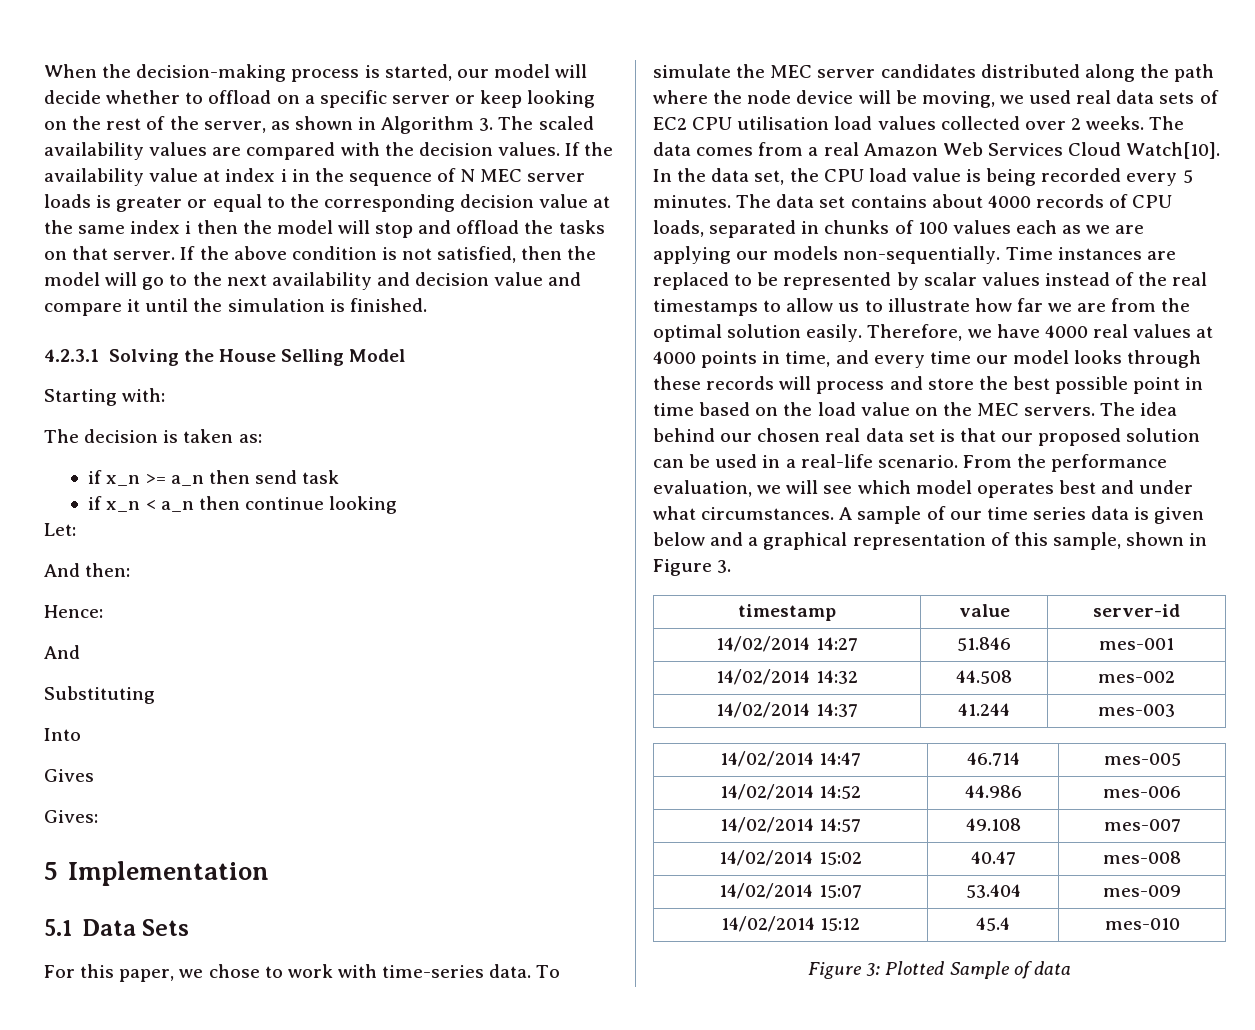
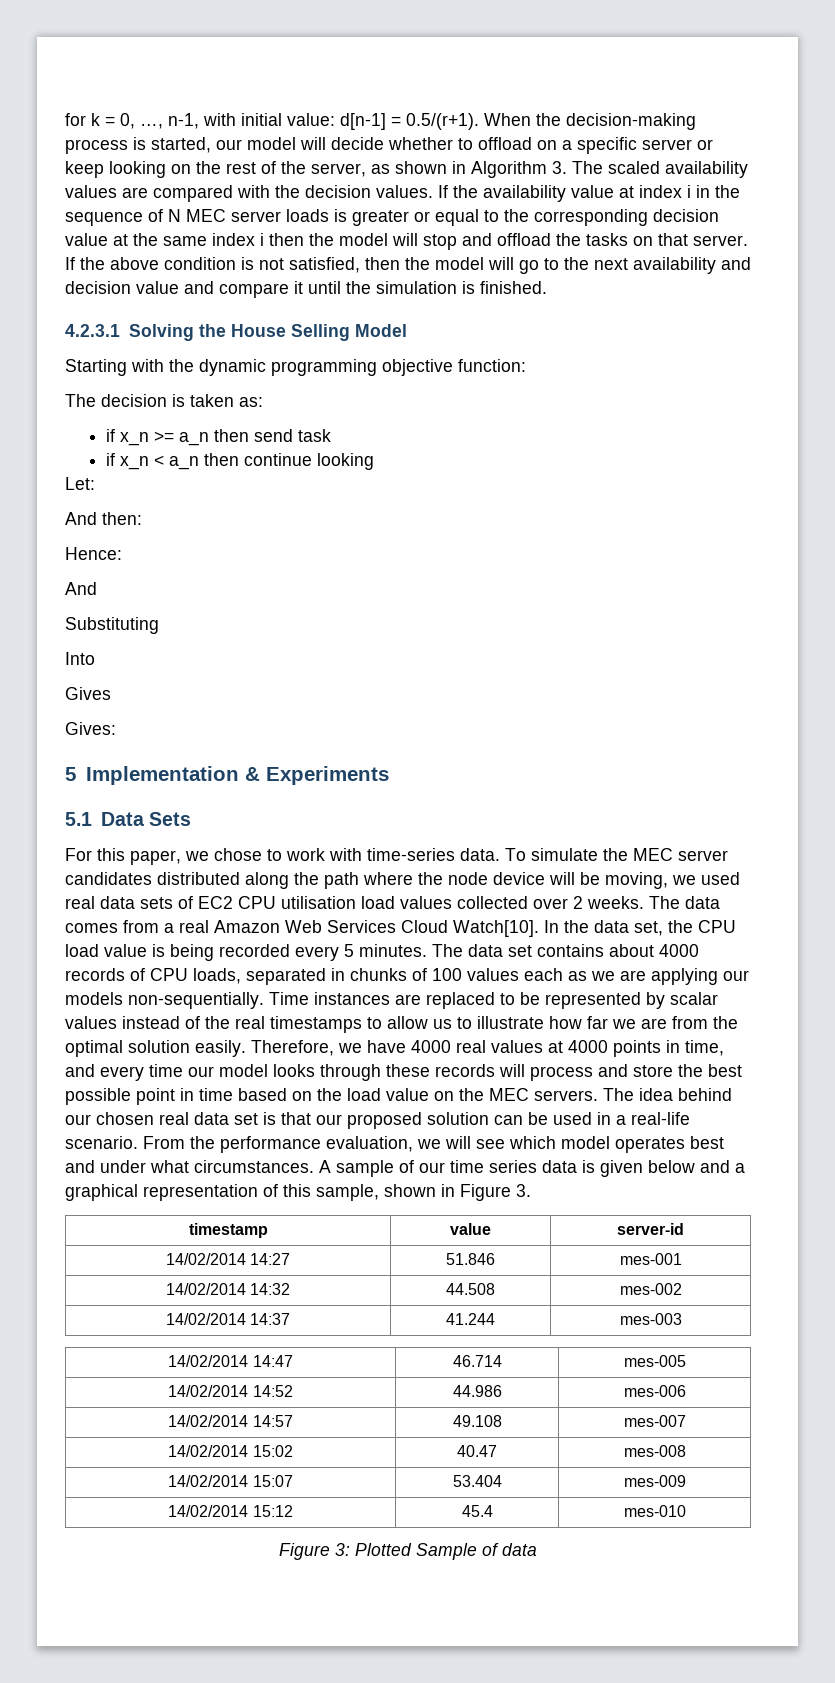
(44, 71) none -> [65,113,479,130] for k = 0, …, n-1, with initial value: d[n-1] = 0.5/(r+1).
[122,388,166,402] with: -> [131,359,526,376] with the dynamic programming objective function:
(269, 873) none -> [245,766,390,785] & Experiments

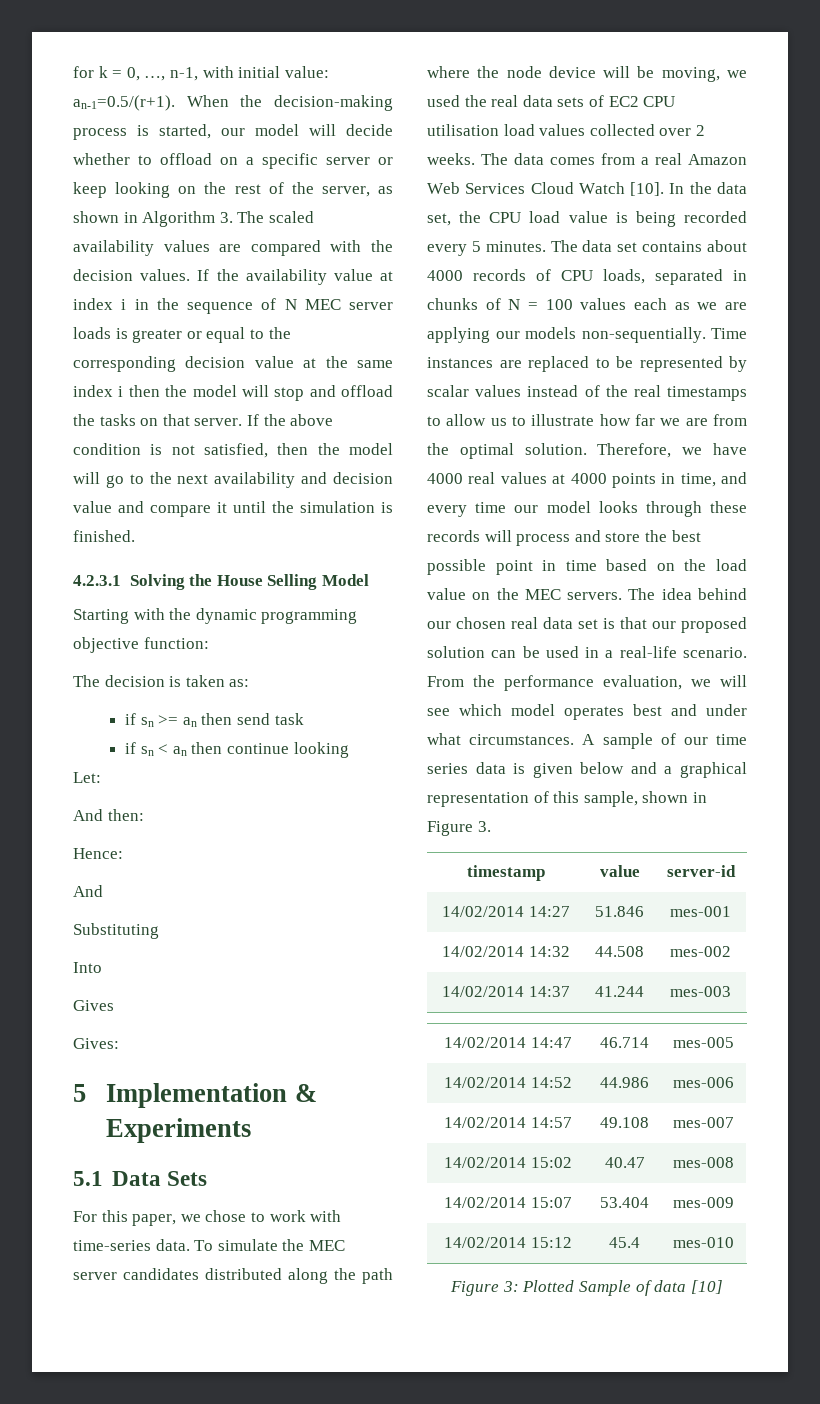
[340,113,479,130] d[n-1] = 0.5/(r+1). -> [73,95,175,111] an-1=0.5/(r+1).
[119,431,209,446] x_n >= a_n -> [140,715,197,727] sn >= an
[119,455,199,470] x_n < a_n -> [140,744,187,756] sn < an
(740, 878) none -> [464,95,487,107] the
[453,920,539,937] Watch[10]. -> [578,182,665,196] Watch [10].
(427, 974) none -> [508,299,538,310] N =
[128,1040,246,1057] solution easily. -> [524,443,587,455] solution.
(537, 1549) none -> [690,1280,723,1294] [10]

